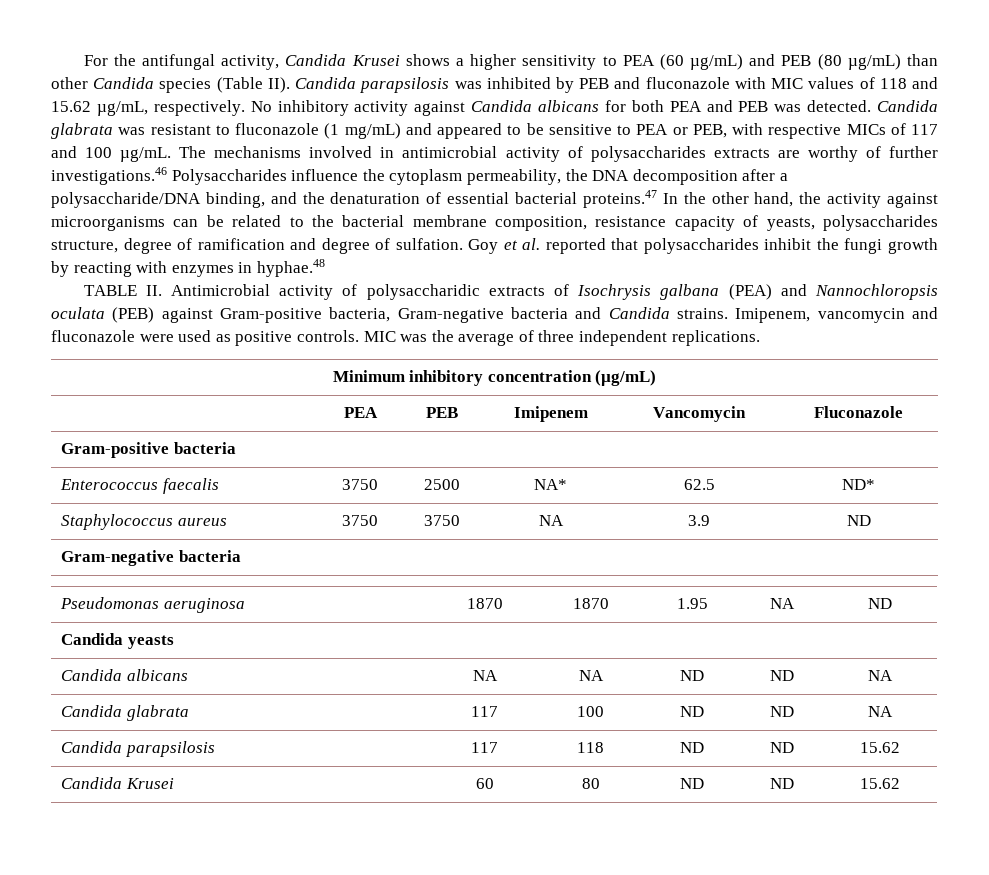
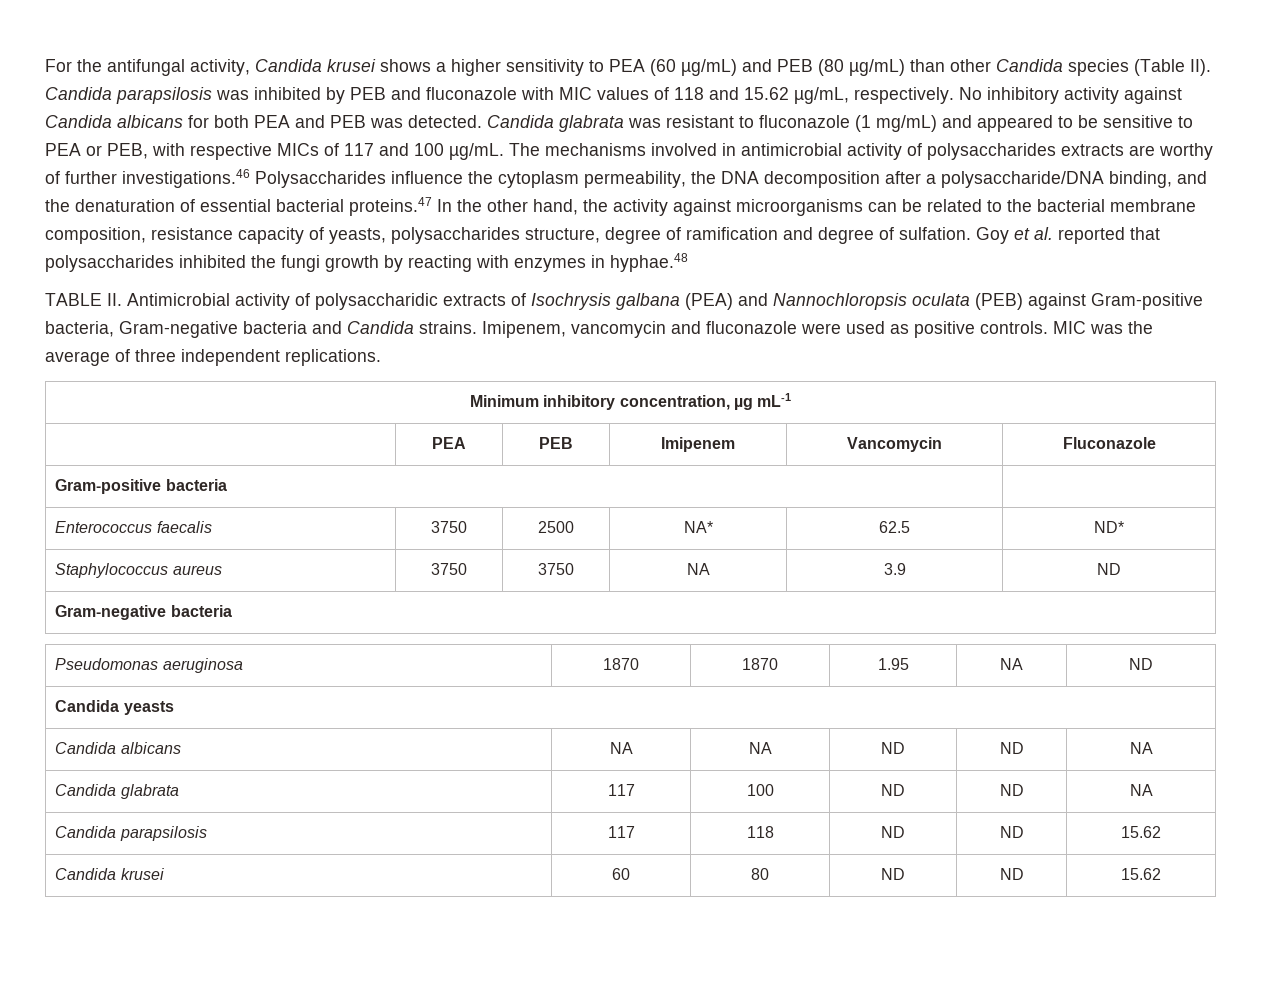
[351,55,400,66] Krusei -> [327,59,376,72] krusei
[764,238,812,250] inhibit -> [179,255,246,268] inhibited
[487,370,657,386] concentration (µg/mL) -> [619,393,792,410] concentration, µg mL-1
[125,778,174,789] Krusei -> [120,868,164,880] krusei

